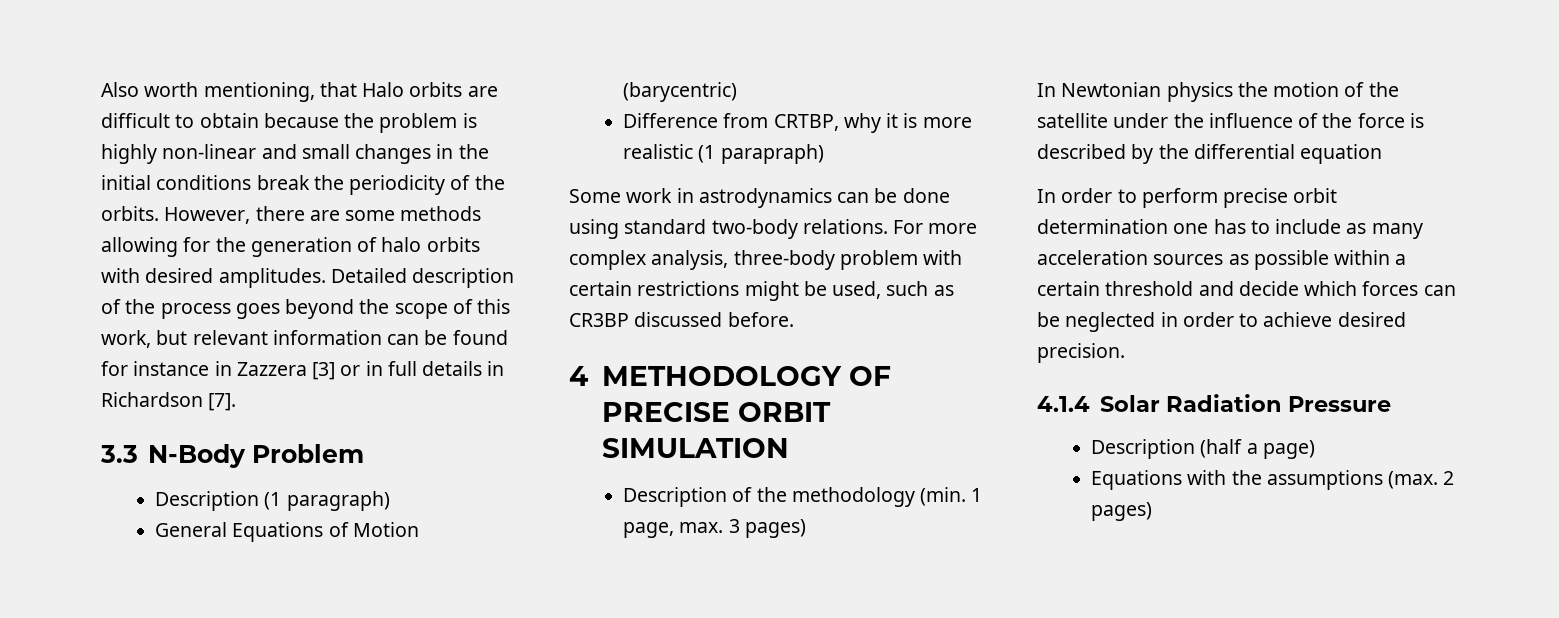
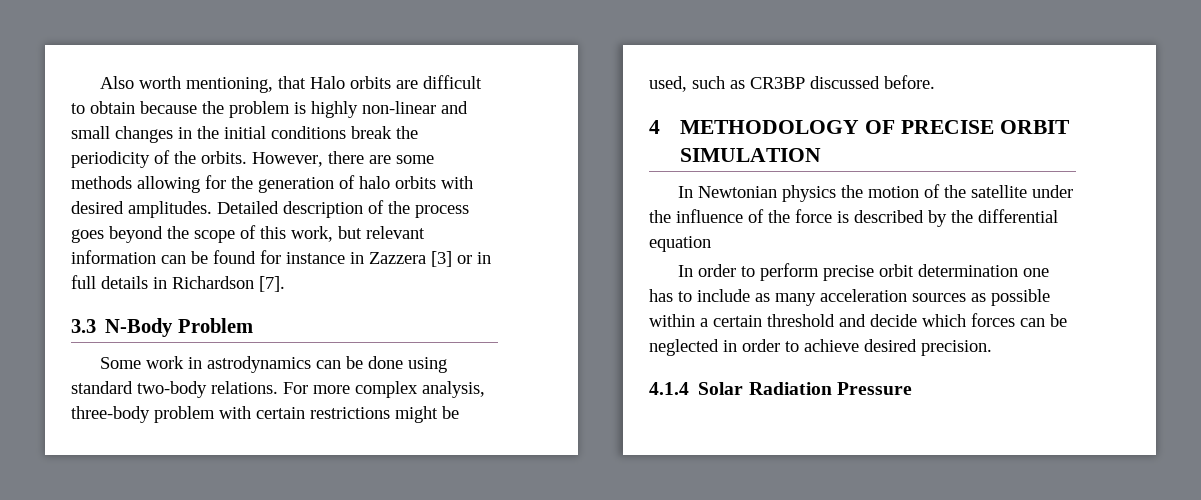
[154,491,390,511] [154,522,419,542] [622,82,737,102] [622,113,972,133] [622,144,824,164] // Description (1 paragraph) // General Equations of Motion (barycentric) // Difference from CRTBP, why it is more realistic (1 parapraph) -> (253, 325) none
[622,487,983,507] [622,519,806,538] // Description of the methodology (min. 1 page, max. 3 pages) -> (822, 155) none
[1090,439,1315,459] [1090,470,1455,490] [1090,502,1152,521] // Description (half a page) // Equations with the assumptions (max. 2 pages) -> (912, 388) none

